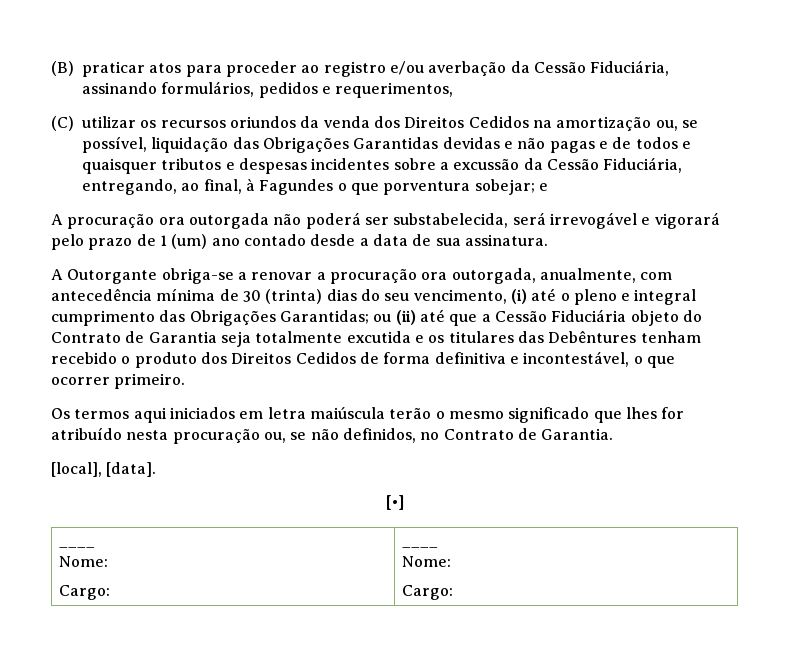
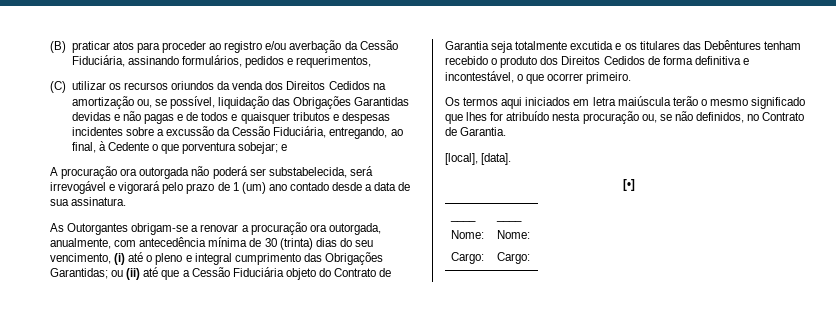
[259,179,334,195] Fagundes -> [107,142,149,151] Cedente
[51,268,234,284] A Outorgante obriga-se -> [50,223,189,235] As Outorgantes obrigam-se

